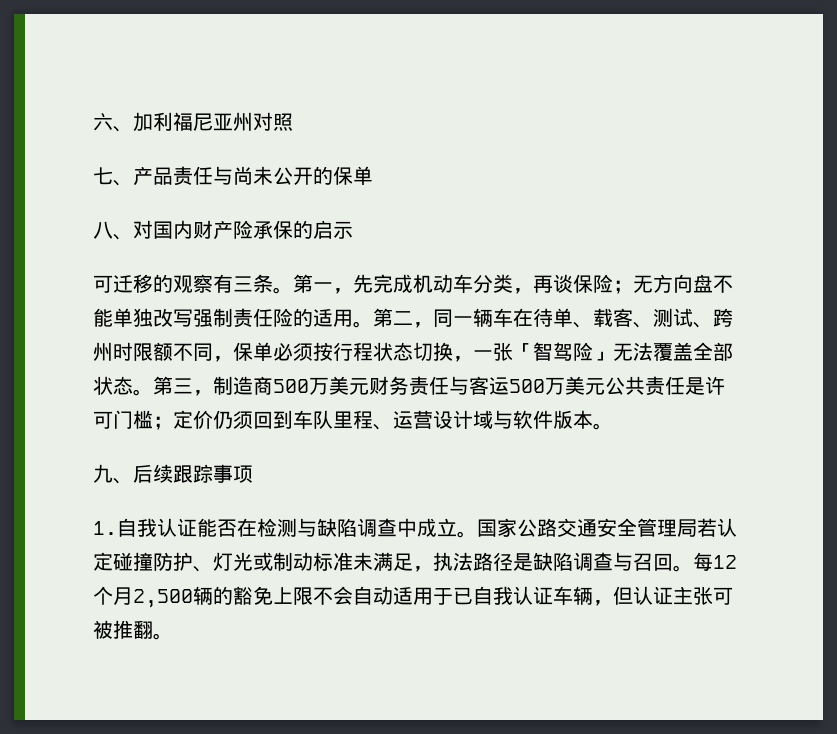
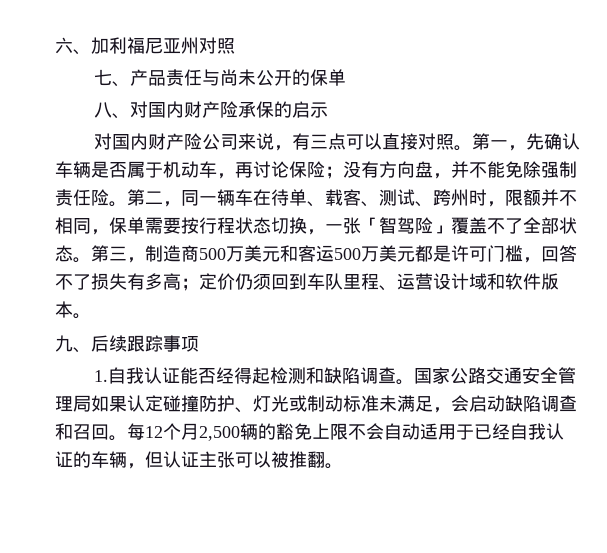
[93,274,733,294] [93,308,193,327] 可迁移的观察有三条。第一，先完成机动车分类，再谈保险；无方向盘不能单独改写 -> [93,133,580,151] [55,161,541,179] 对国内财产险公司来说，有三点可以直接对照。第一，先确认车辆是否属于机动车，再讨论保险；没有方向盘，并不能免除
[293,308,353,327] 的适用 -> (109, 197) none
[133,342,193,361] 限额不 -> [487,189,577,207] [55,217,73,234] ，限额并不相
[273,343,313,361] 必须 -> [145,217,181,234] 需要
[613,342,693,361] 无法覆盖 -> [451,217,523,234] 覆盖不了
[369,376,469,396] 财务责任与 -> [280,245,298,262] 和
[605,376,685,396] 公共责任 -> [415,245,433,262] 都
(153, 419) none -> [523,245,577,263] [55,273,181,290] ，回答不了损失有多高
[493,410,513,429] 与 -> [487,273,505,290] 和
[237,518,457,537] 在检测与缺陷调查中成立 -> [215,367,396,384] 经得起检测和缺陷调查
[697,518,717,537] 若 -> [91,395,127,412] 如果
[433,552,633,571] 执法路径是缺陷调查与 -> [451,395,577,412] [55,423,73,440] 会启动缺陷调查和
[473,586,553,605] 自我认证 -> [492,423,564,440] [55,451,91,468] 经自我认证的
(733, 596) none -> [253,451,271,468] 以

